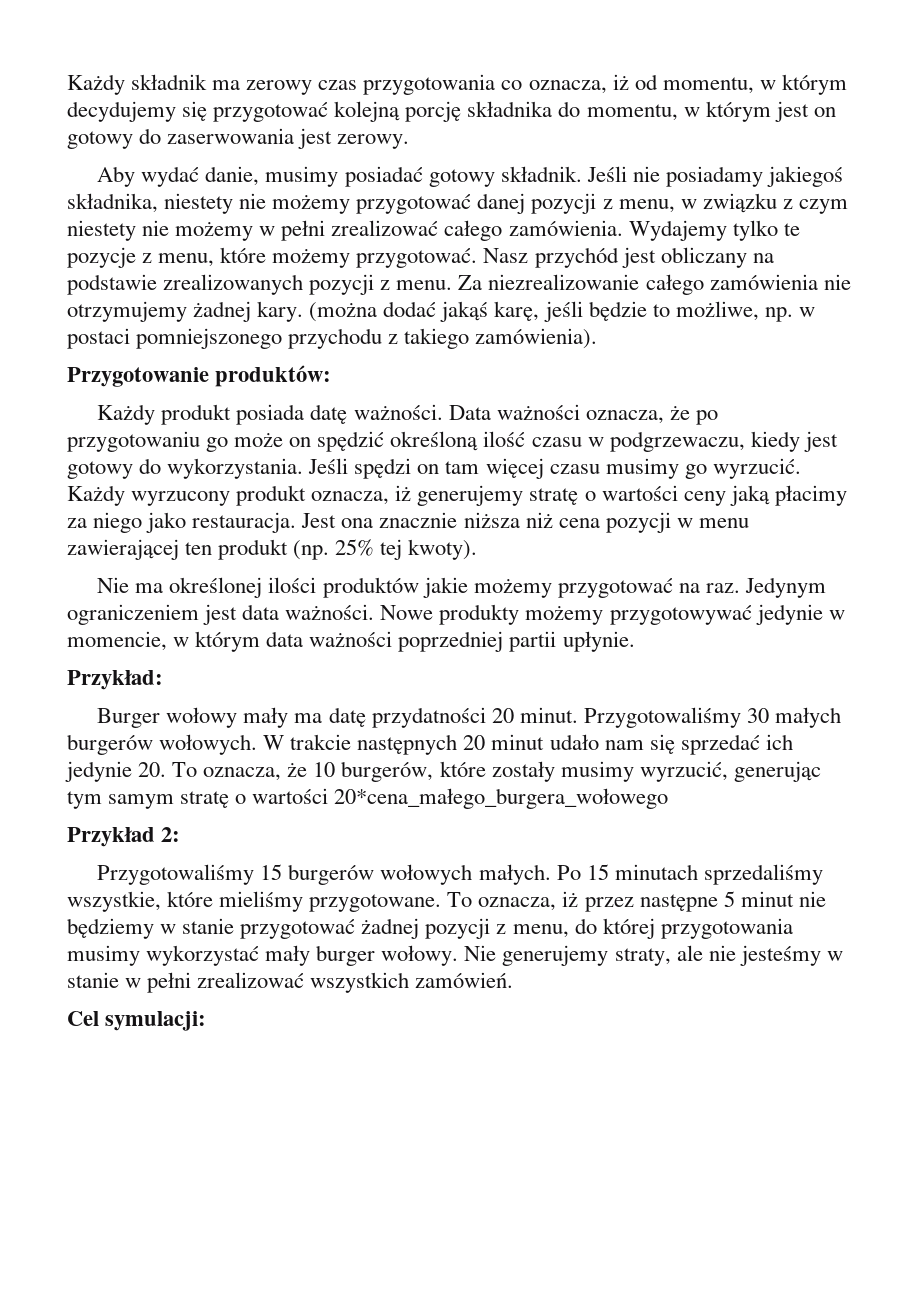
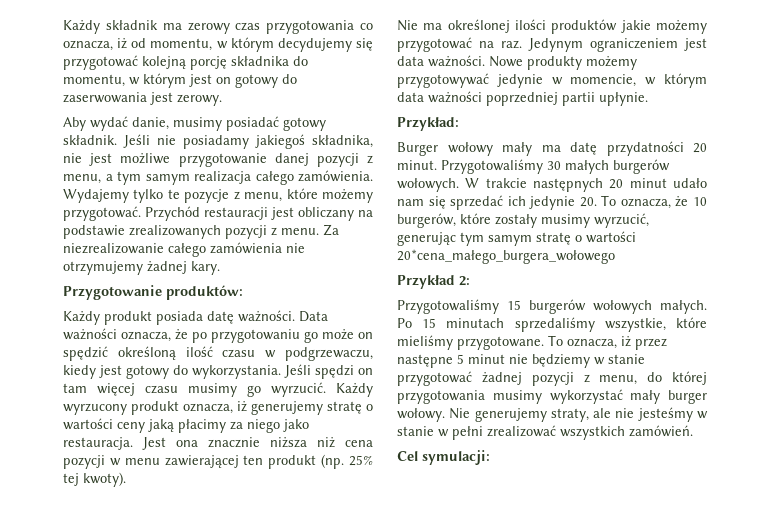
[164,193,848,214] [67,220,439,241] niestety nie możemy przygotować danej pozycji z menu, w związku z czym niestety nie możemy w pełni zrealizować -> [63,153,373,167] [63,171,251,185] nie jest możliwe przygotowanie danej pozycji z menu, a tym samym realizacja
[483,247,619,268] Nasz przychód -> [145,206,268,221] Przychód restauracji
[309,301,815,322] [67,328,598,349] (można dodać jakąś karę, jeśli będzie to możliwe, np. w postaci pomniejszonego przychodu z takiego zamówienia). -> (220, 268) none

